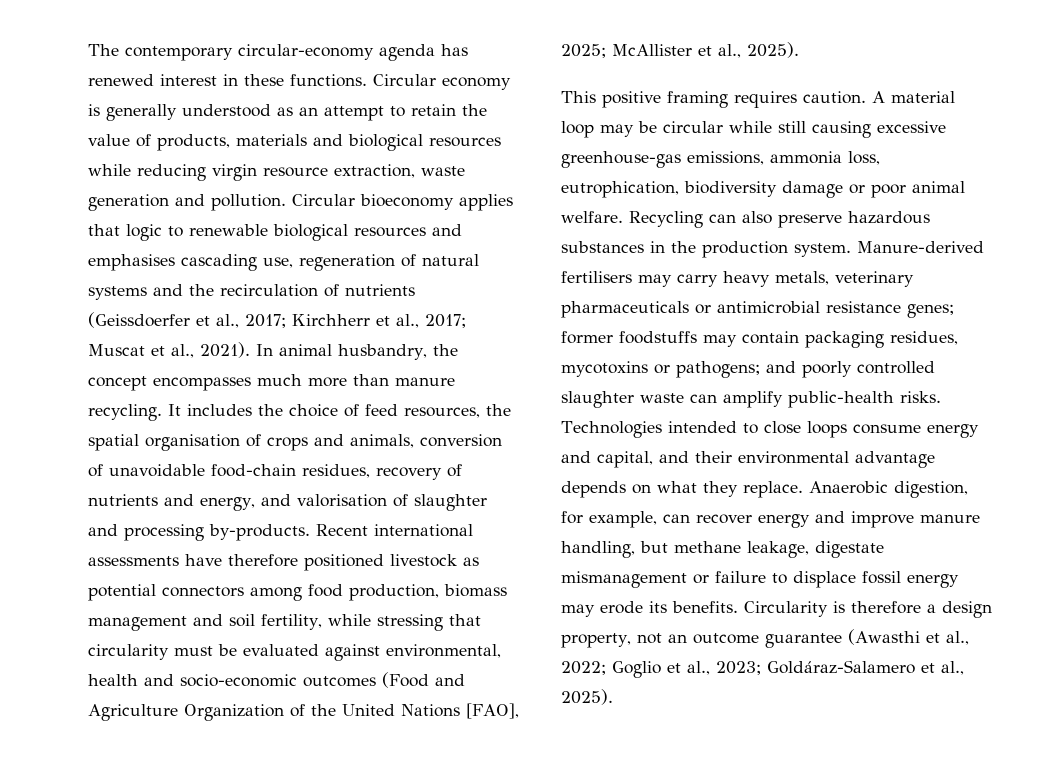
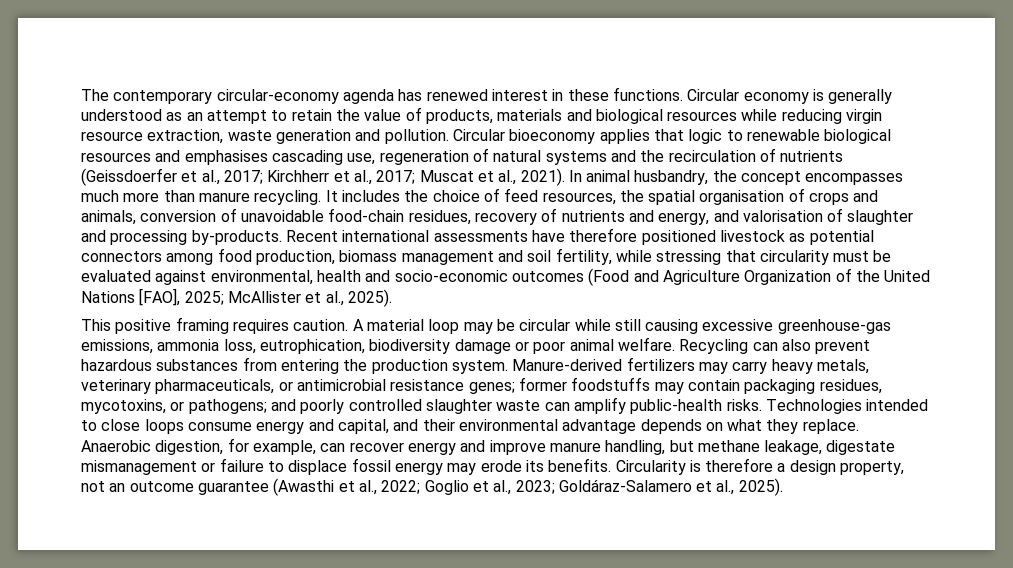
[778,214,842,228] preserve -> [815,340,871,354] prevent
[650,241,665,253] in -> [242,357,339,374] from entering
[561,271,632,283] fertilisers -> [626,357,695,371] fertilizers
[561,301,689,318] pharmaceuticals -> [155,379,275,394] pharmaceuticals,
[561,361,648,377] mycotoxins -> [81,399,166,414] mycotoxins,

